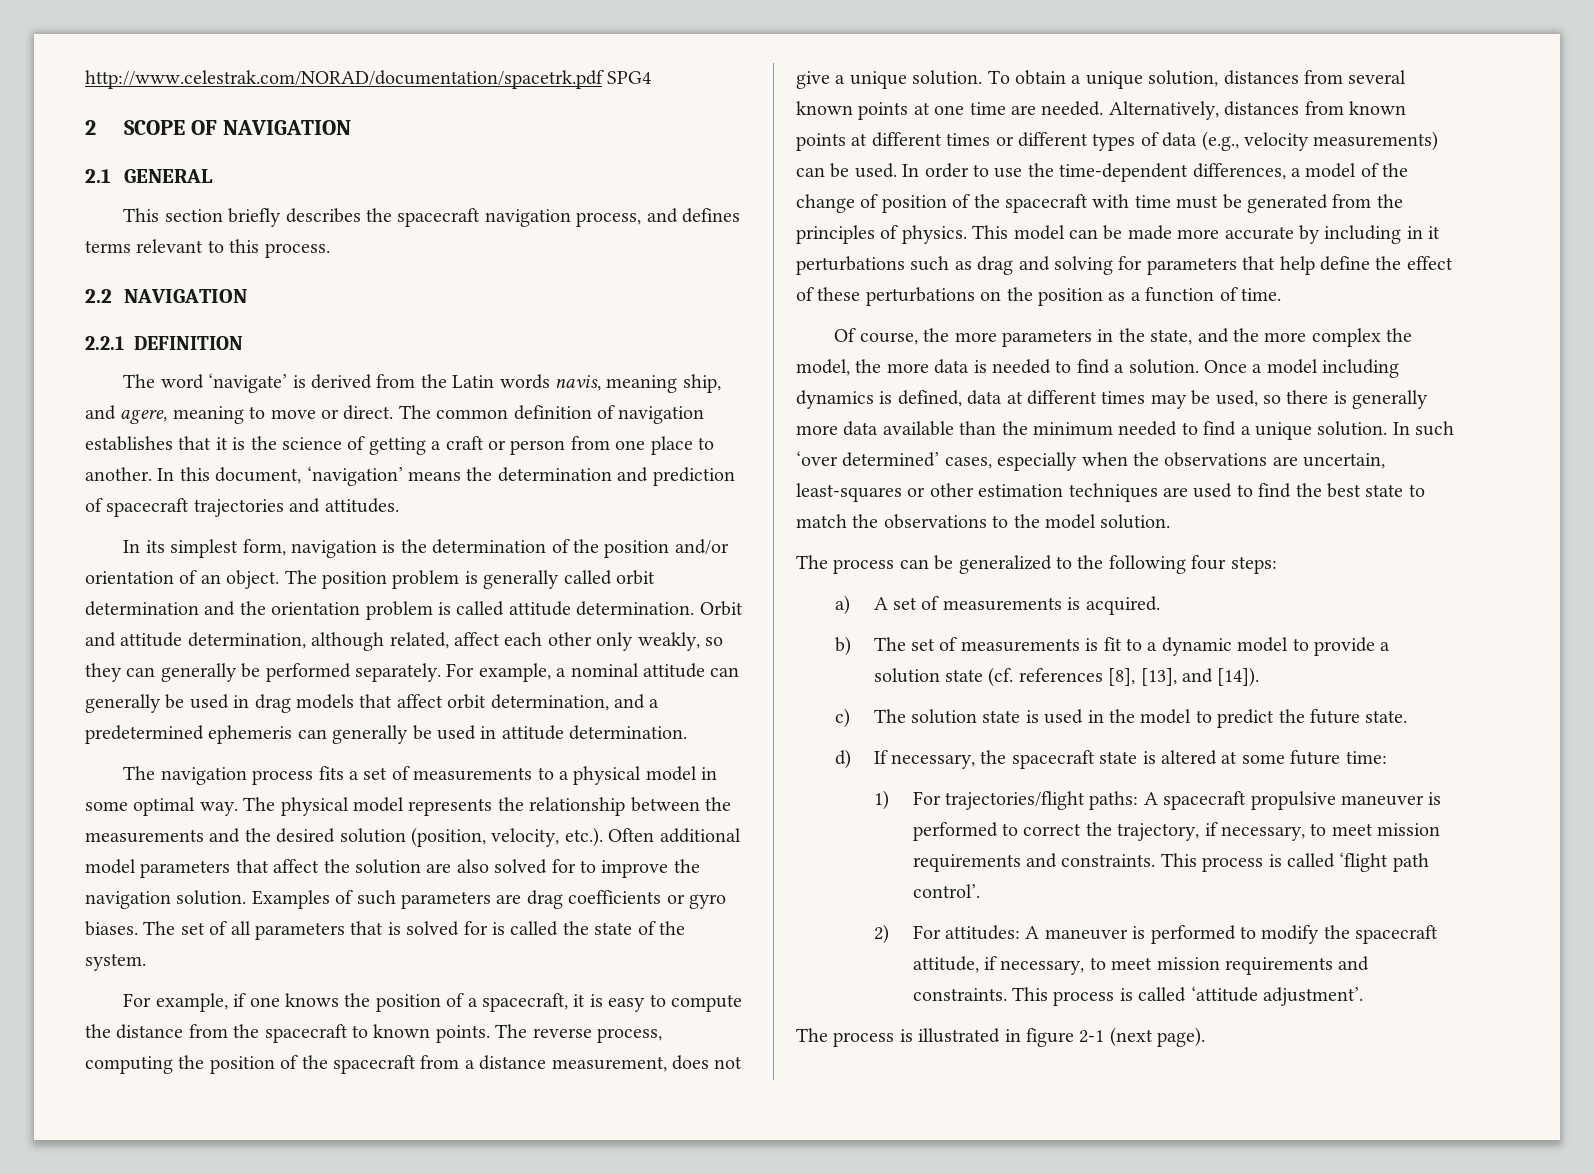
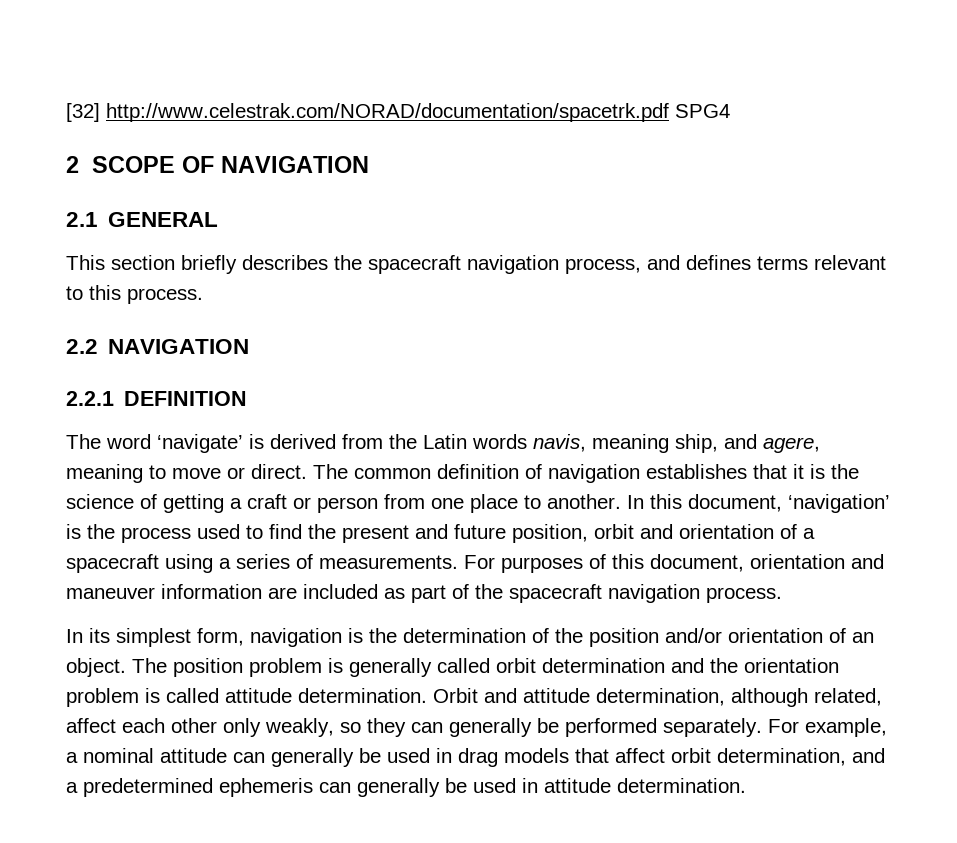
(85, 79) none -> [66,103,100,122] [32]
[408,467,735,486] [85,498,399,517] means the determination and prediction of spacecraft trajectories and attitudes. -> [66,524,815,543] [66,554,884,573] [66,584,782,603] is the process used to find the present and future position, orbit and orientation of a spacecraft using a series of measurements. For purposes of this document, orientation and maneuver information are included as part of the spacecraft navigation process.
[123,766,718,785] [85,797,731,816] [85,827,741,847] [85,859,700,878] [85,890,726,909] [85,921,685,940] [85,953,146,971] [123,993,743,1012] [85,1024,662,1043] [85,1055,743,1074] [796,70,1407,89] [796,101,1406,120] [796,131,1439,151] [796,163,1409,182] [796,194,1403,213] [796,225,1441,244] [796,256,1453,275] [796,287,1281,306] [834,328,1413,347] [796,359,1400,378] [796,390,1429,409] [796,421,1455,440] [796,451,1386,471] [796,483,1425,502] [796,514,1171,529] [796,555,1277,574] [834,595,1160,615] [834,636,1391,656] [873,667,1260,687] [834,708,1408,728] [834,749,1387,769] [873,790,1442,810] [912,822,1441,841] [912,852,1429,872] [912,884,980,898] [873,924,1439,944] [912,956,1370,975] [912,986,1363,1006] [796,1027,1206,1047] // The navigation process fits a set of measurements to a physical model in some optimal way. The physical model represents the relationship between the measurements and the desired solution (position, velocity, etc.). Often additional model parameters that affect the solution are also solved for to improve the navigation solution. Examples of such parameters are drag coefficients or gyro biases. The set of all parameters that is solved for is called the state of the system. // For example, if one knows the position of a spacecraft, it is easy to compute the distance from the spacecraft to known points. The reverse process, computing the position of the spacecraft from a distance measurement, does not give a unique solution. To obtain a unique solution, distances from several known points at one time are needed. Alternatively, distances from known points at different times or different types of data (e.g., velocity measurements) can be used. In order to use the time-dependent differences, a model of the change of position of the spacecraft with time must be generated from the principles of physics. This model can be made more accurate by including in it perturbations such as drag and solving for parameters that help define the effect of these perturbations on the position as a function of time. // Of course, the more parameters in the state, and the more complex the model, the more data is needed to find a solution. Once a model including dynamics is defined, data at different times may be used, so there is generally more data available than the minimum needed to find a unique solution. In such ‘over determined’ cases, especially when the observations are uncertain, least-squares or other estimation techniques are used to find the best state to match the observations to the model solution. // The process can be generalized to the following four steps: // a) A set of measurements is acquired. // b) The set of measurements is fit to a dynamic model to provide a solution state (cf. references [8], [13], and [14]). // c) The solution state is used in the model to predict the future state. // d) If necessary, the spacecraft state is altered at some future time: // 1) For trajectories/flight paths: A spacecraft propulsive maneuver is performed to correct the trajectory, if necessary, to meet mission requirements and constraints. This process is called ‘flight path control’. // 2) For attitudes: A maneuver is performed to modify the spacecraft attitude, if necessary, to meet mission requirements and constraints. This process is called ‘attitude adjustment’. // The process is illustrated in figure 2-1 (next page). -> (746, 785) none

